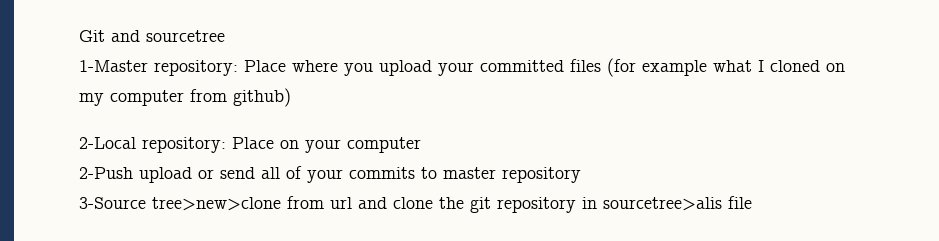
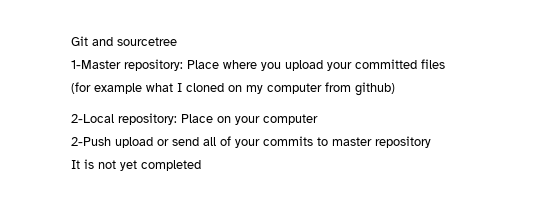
[79,196,752,213] 3-Source tree>new>clone from url and clone the git repository in sourcetree>alis file -> [71,159,201,171] It is not yet completed

